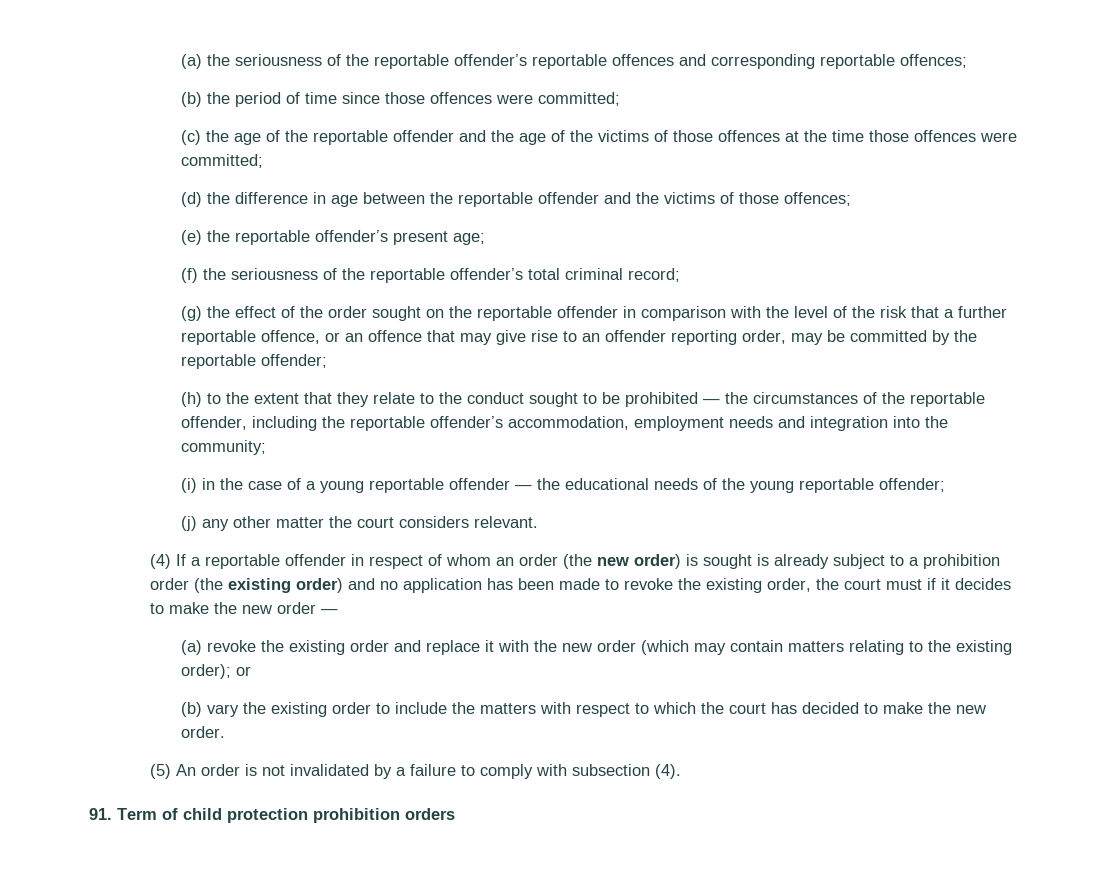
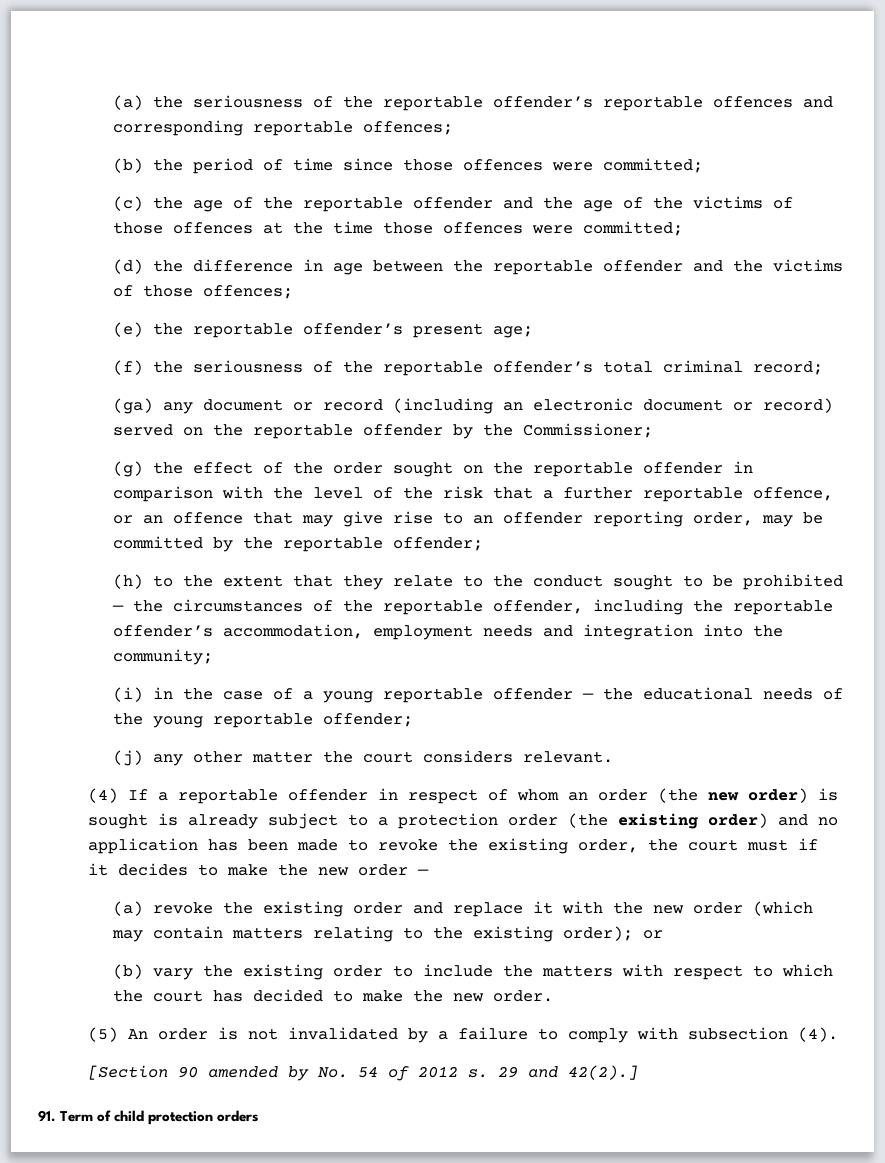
(680, 275) none -> [112,398,833,414] [112,423,653,439] // (ga) any document or record (including an electronic document or record) served on the reportable offender by the Commissioner;
[923,554,1001,569] prohibition -> [397,813,498,829] protection
(682, 771) none -> [87,1065,638,1081] // [Section 90 amended by No. 54 of 2012 s. 29 and 42(2).]
[313,808,400,823] prohibition -> (214, 1118) none

